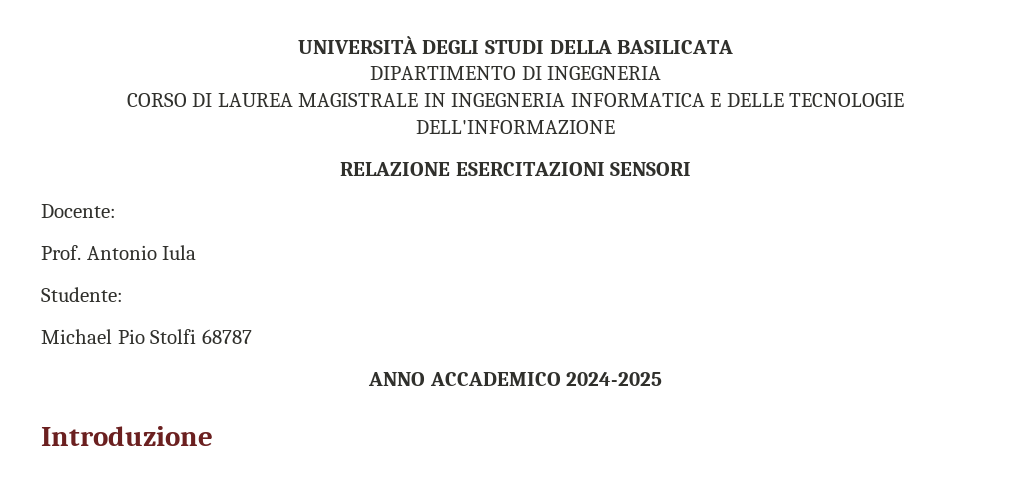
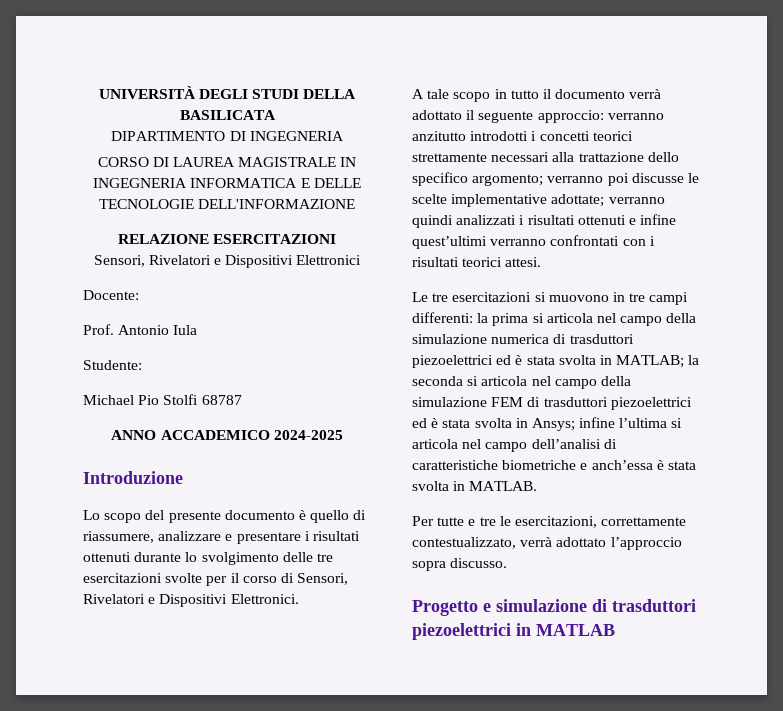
[610,162,692,176] SENSORI -> [93,255,362,268] // Sensori, Rivelatori e Dispositivi Elettronici
(213, 436) none -> [83,510,367,523] [83,531,360,544] [83,552,333,565] [83,573,349,586] [83,594,299,607] [412,89,662,102] [412,110,664,123] [412,131,633,141] [412,152,679,162] [412,172,699,186] [412,194,665,207] [412,214,677,228] [412,235,655,249] [412,257,542,267] [412,292,689,305] [412,312,697,326] [412,334,634,344] [412,355,700,368] [412,376,631,389] [412,397,692,410] [412,417,683,431] [412,439,617,452] [412,460,696,470] [412,481,538,491] [412,516,687,528] [412,537,682,550] [412,558,508,571] [412,599,696,616] [412,623,615,640] // Lo scopo del presente documento è quello di riassumere, analizzare e presentare i risultati ottenuti durante lo svolgimento delle tre esercitazioni svolte per il corso di Sensori, Rivelatori e Dispositivi Elettronici. // A tale scopo in tutto il documento verrà adottato il seguente approccio: verranno anzitutto introdotti i concetti teorici strettamente necessari alla trattazione dello specifico argomento; verranno poi discusse le scelte implementative adottate; verranno quindi analizzati i risultati ottenuti e infine quest’ultimi verranno confrontati con i risultati teorici attesi. // Le tre esercitazioni si muovono in tre campi differenti: la prima si articola nel campo della simulazione numerica di trasduttori piezoelettrici ed è stata svolta in MATLAB; la seconda si articola nel campo della simulazione FEM di trasduttori piezoelettrici ed è stata svolta in Ansys; infine l’ultima si articola nel campo dell’analisi di caratteristiche biometriche e anch’essa è stata svolta in MATLAB. // Per tutte e tre le esercitazioni, correttamente contestualizzato, verrà adottato l’approccio sopra discusso. // Progetto e simulazione di trasduttori piezoelettrici in MATLAB

